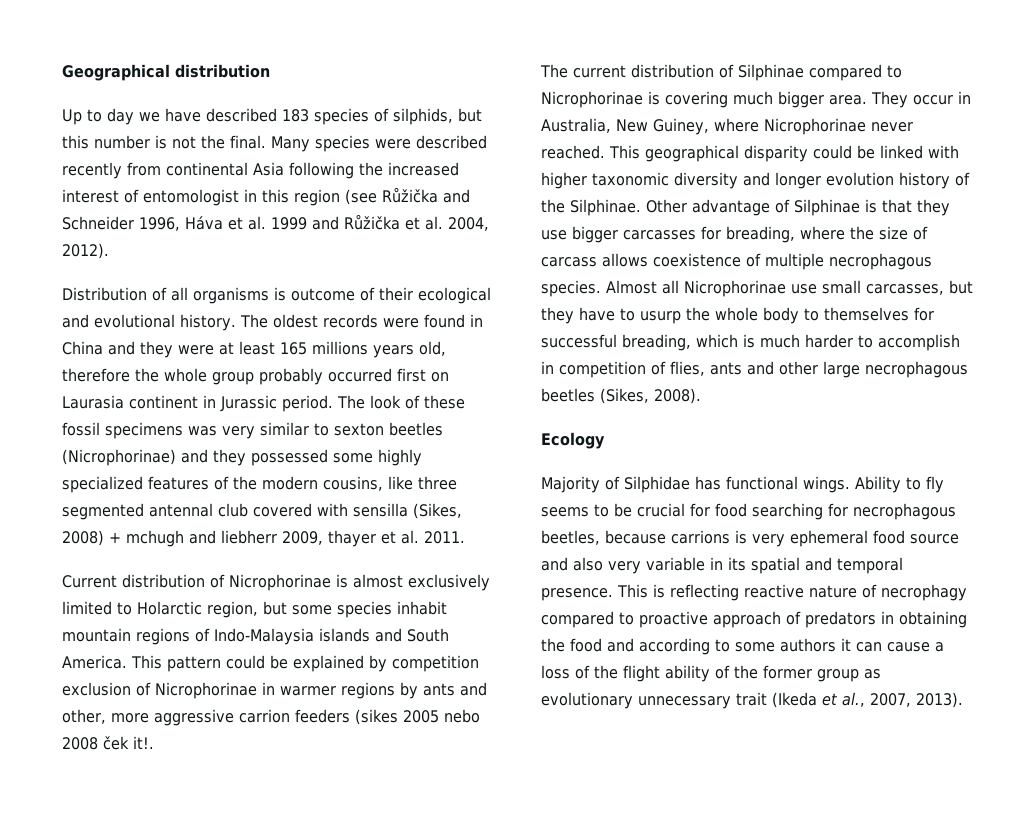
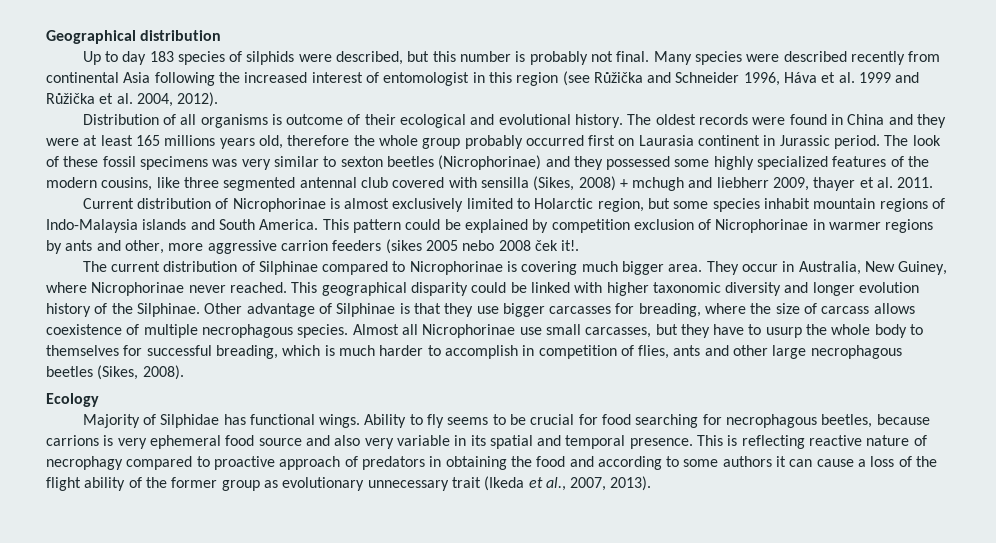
[139,108,453,125] we have described 183 species of silphids, -> [149,51,404,65] 183 species of silphids were described,
[172,135,225,149] not the -> [529,51,614,65] probably not

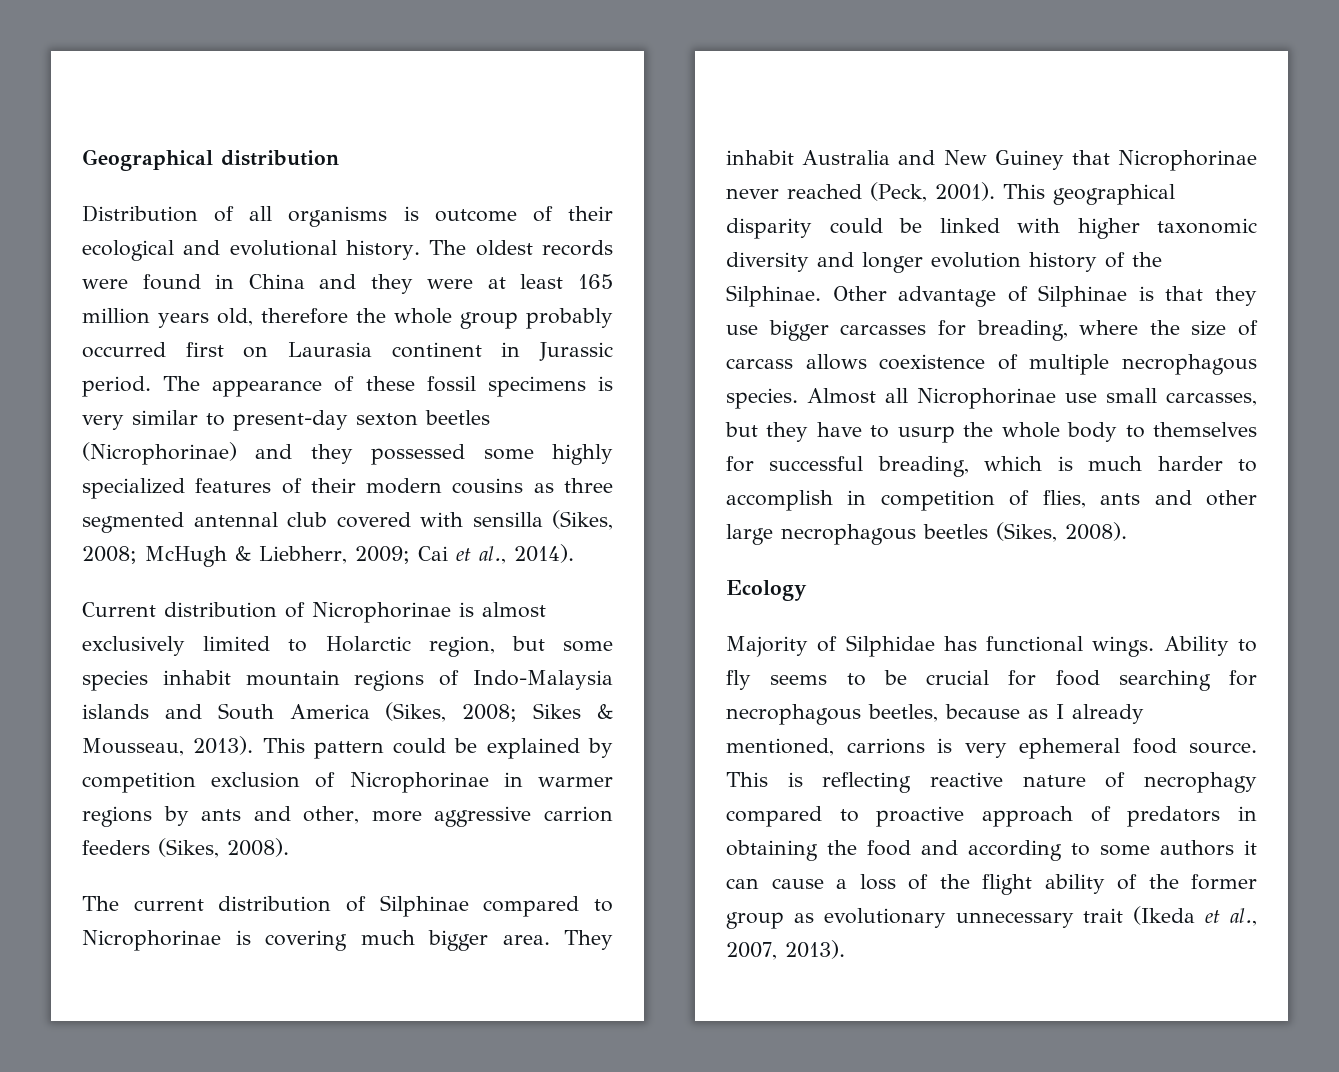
[82,51,941,65] [46,71,920,86] [46,92,219,107] // Up to day 183 species of silphids were described, but this number is probably not final. Many species were described recently from continental Asia following the increased interest of entomologist in this region (see Růžička and Schneider 1996, Háva et al. 1999 and Růžička et al. 2004, 2012). -> (339, 158) none
[164,135,216,146] millions -> [82,308,150,324] million
[912,135,941,146] look -> [212,380,323,397] appearance
[212,159,238,167] was -> [598,376,614,391] is
(337, 161) none -> [233,410,348,431] present-day
[908,156,930,167] [46,177,180,191] the modern cousins, like -> [310,478,554,494] their modern cousins as
[578,176,934,191] 2008) + mchugh and liebherr 2009, thayer et al. 2011. -> [82,544,574,567] 2008; McHugh & Liebherr, 2009; Cai et al., 2014).
[259,219,319,230] America. -> [289,702,613,722] [82,736,254,756] America (Sikes, 2008; Sikes & Mousseau, 2013).
[385,239,580,254] (sikes 2005 nebo 2008 ček it!. -> [158,838,289,858] (Sikes, 2008).
[742,261,948,275] [46,282,287,296] occur in Australia, New Guiney, where Nicrophorinae never reached. -> [726,150,1257,171] [726,182,995,202] inhabit Australia and New Guiney that Nicrophorinae never reached (Peck, 2001).
(930, 419) none -> [1028,704,1144,724] [726,738,834,756] as I already mentioned,
[258,435,693,449] source and also very variable in its spatial and temporal presence. -> [1189,742,1257,754] source.

